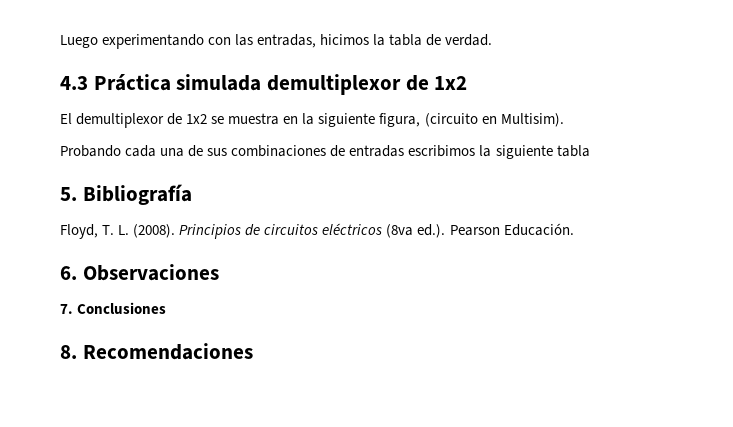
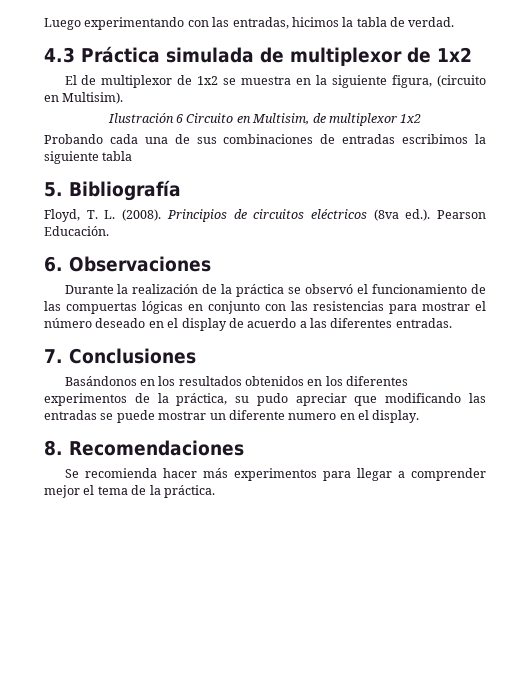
[267,74,402,95] demultiplexor -> [260,47,402,66] de multiplexor
[76,113,165,128] demultiplexor -> [81,75,173,88] de multiplexor
(564, 120) none -> [107,113,422,126] // Ilustración 6 Circuito en Multisim, de multiplexor 1x2
[60,302,167,314] [60,343,253,360] 7. Conclusiones // 8. Recomendaciones -> [64,284,486,297] [44,301,486,314] [44,318,452,331] [44,348,196,364] [64,376,409,386] [44,393,486,406] [44,410,420,423] [44,440,244,456] [64,468,486,481] [44,485,215,498] Durante la realización de la práctica se observó el funcionamiento de las compuertas lógicas en conjunto con las resistencias para mostrar el número deseado en el display de acuerdo a las diferentes entradas. // 7. Conclusiones // Basándonos en los resultados obtenidos en los diferentes experimentos de la práctica, su pudo apreciar que modificando las entradas se puede mostrar un diferente numero en el display. // 8. Recomendaciones // Se recomienda hacer más experimentos para llegar a comprender mejor el tema de la práctica.

